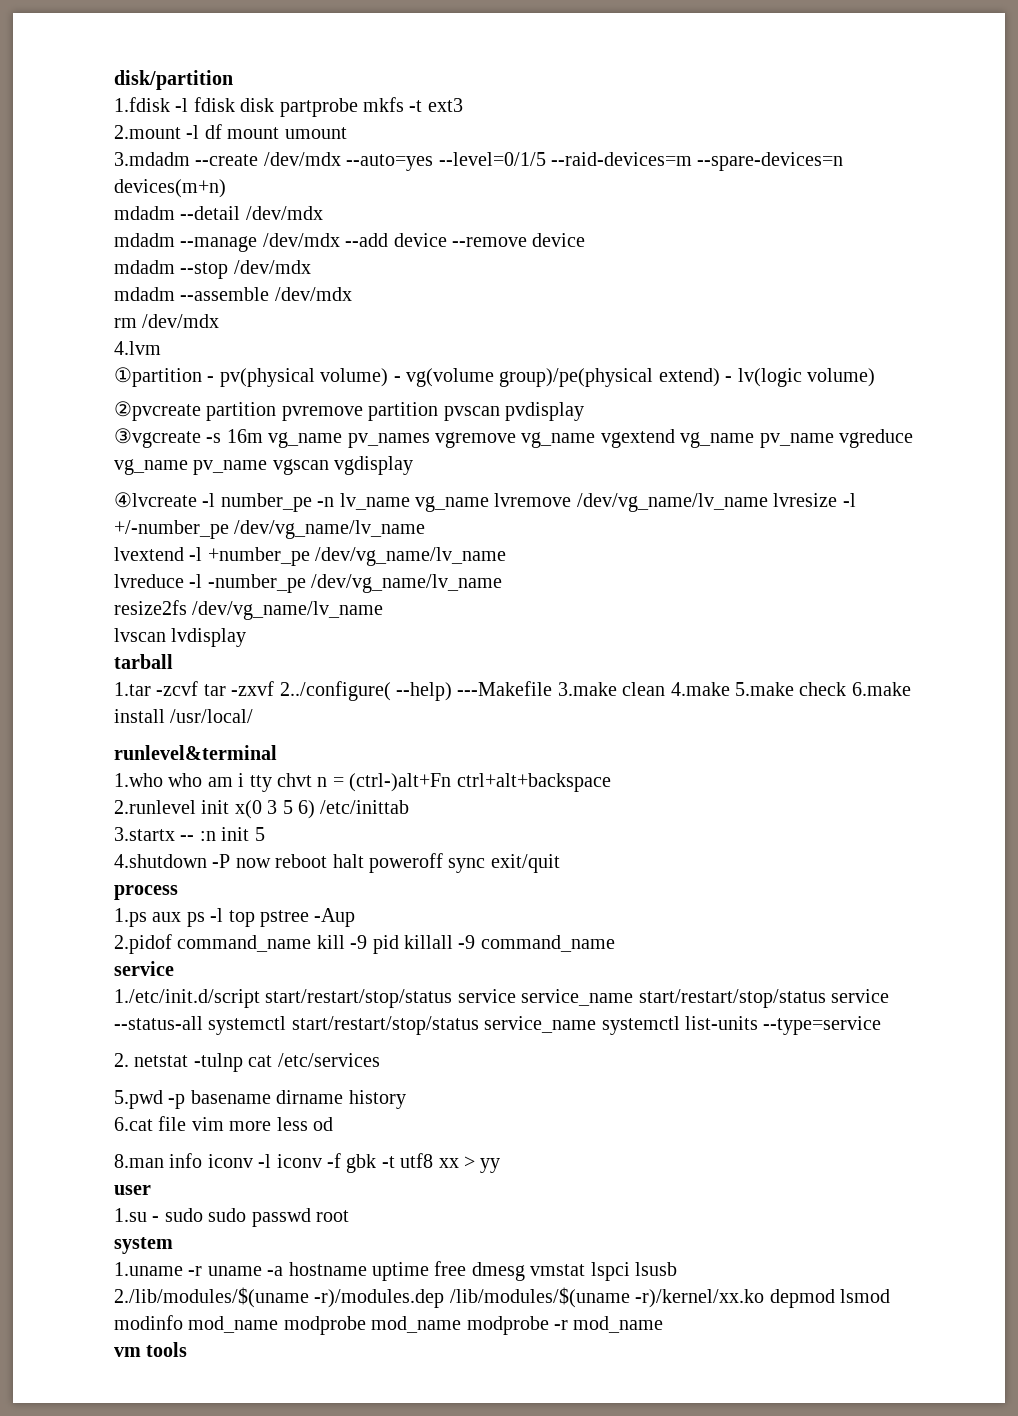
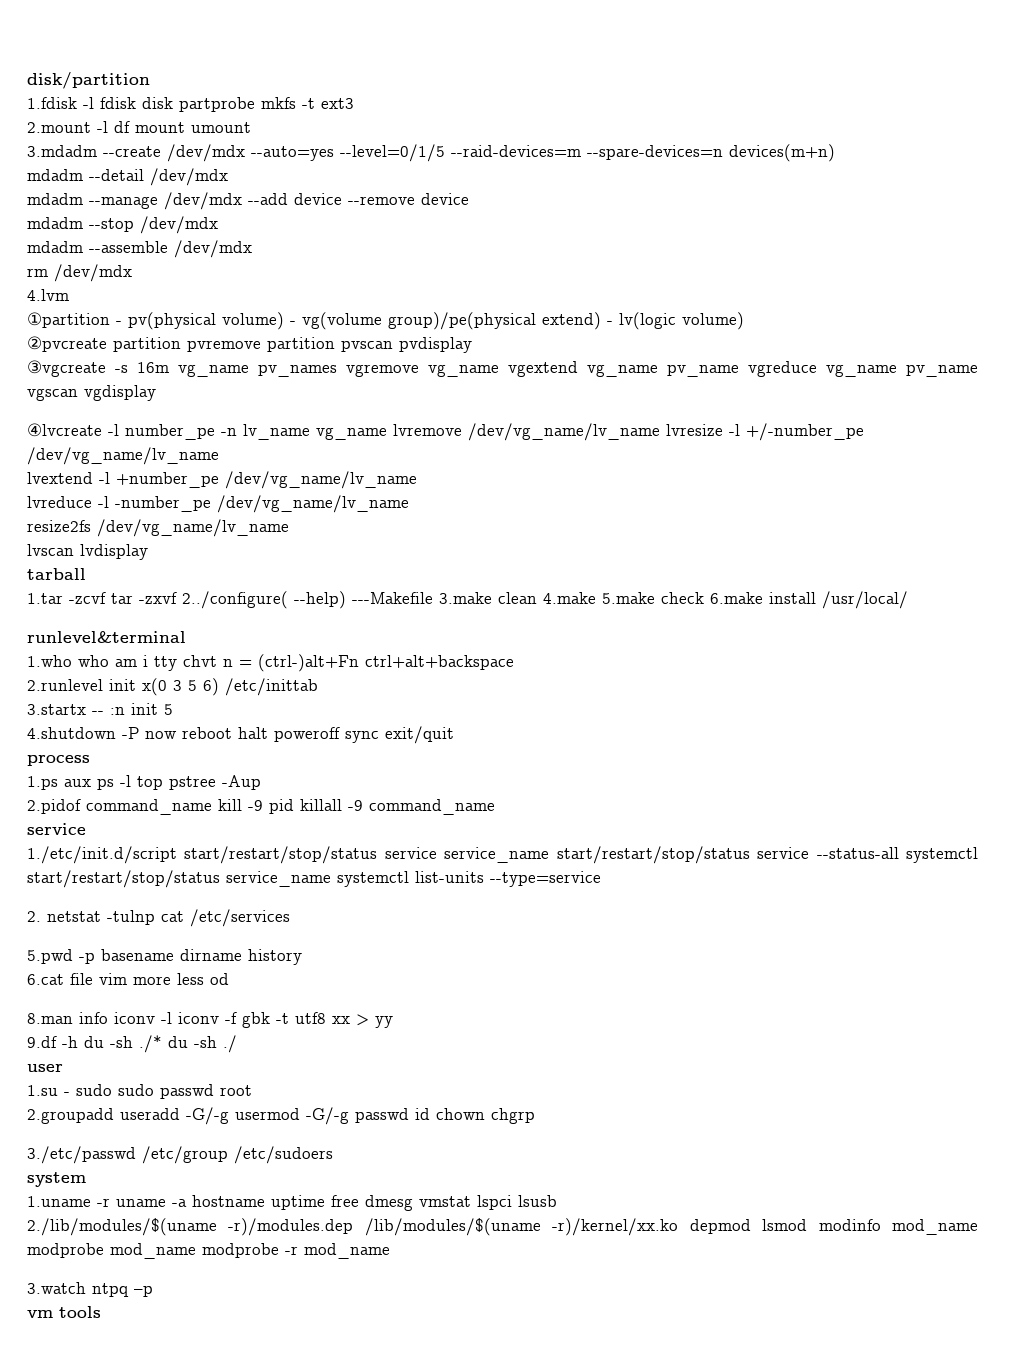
(501, 1165) none -> [27,1035,237,1053] // 9.df -h du -sh ./* du -sh ./
(349, 1216) none -> [27,1107,535,1125] [27,1146,333,1164] // 2.groupadd useradd -G/-g usermod -G/-g passwd id chown chgrp // 3./etc/passwd /etc/group /etc/sudoers
(664, 1324) none -> [27,1282,153,1297] // 3.watch ntpq –p

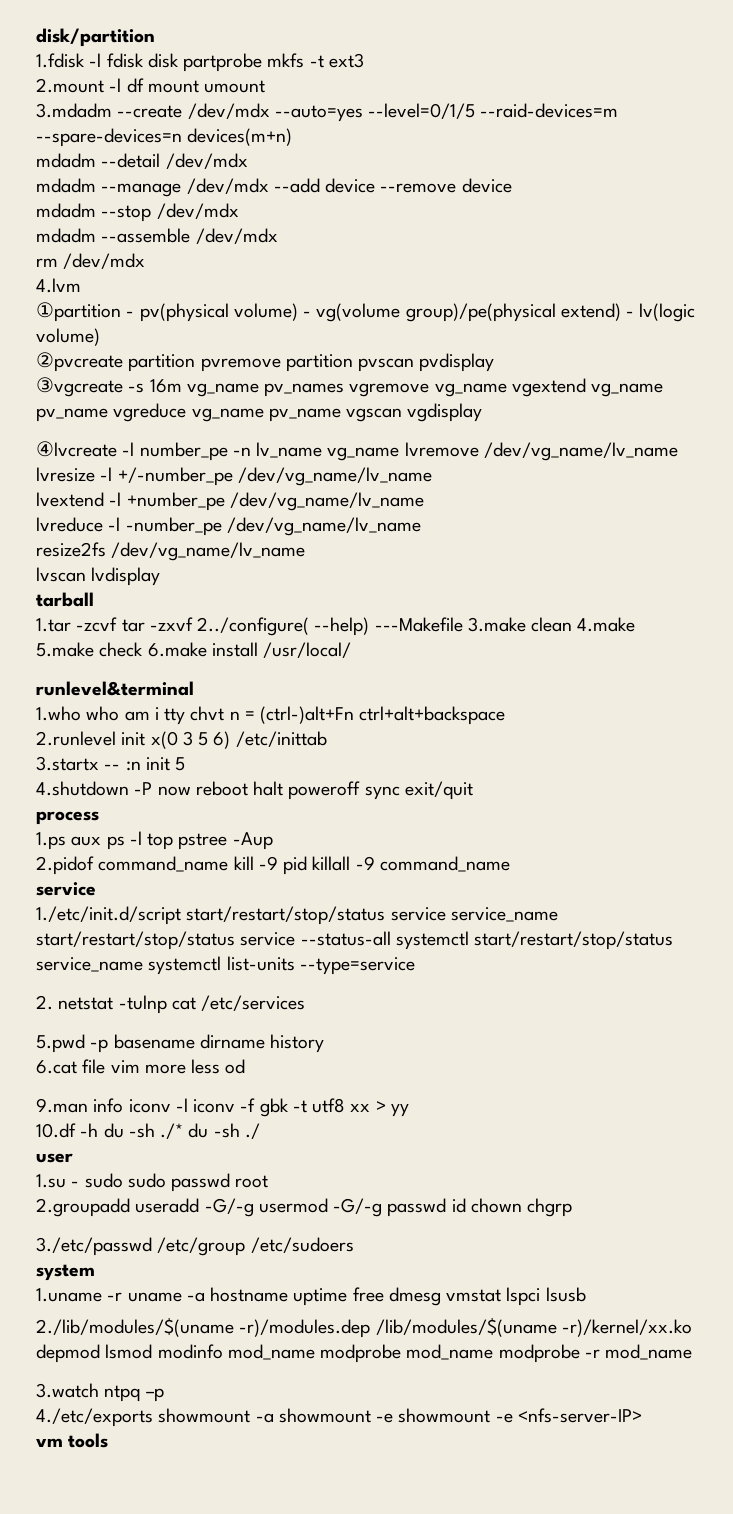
[27,1013,73,1024] 8.man -> [36,1098,88,1113] 9.man
[27,1036,57,1048] 9.df -> [36,1123,76,1138] 10.df
(153, 1291) none -> [36,1408,642,1427] // 4./etc/exports showmount -a showmount -e showmount -e <nfs-server-IP>

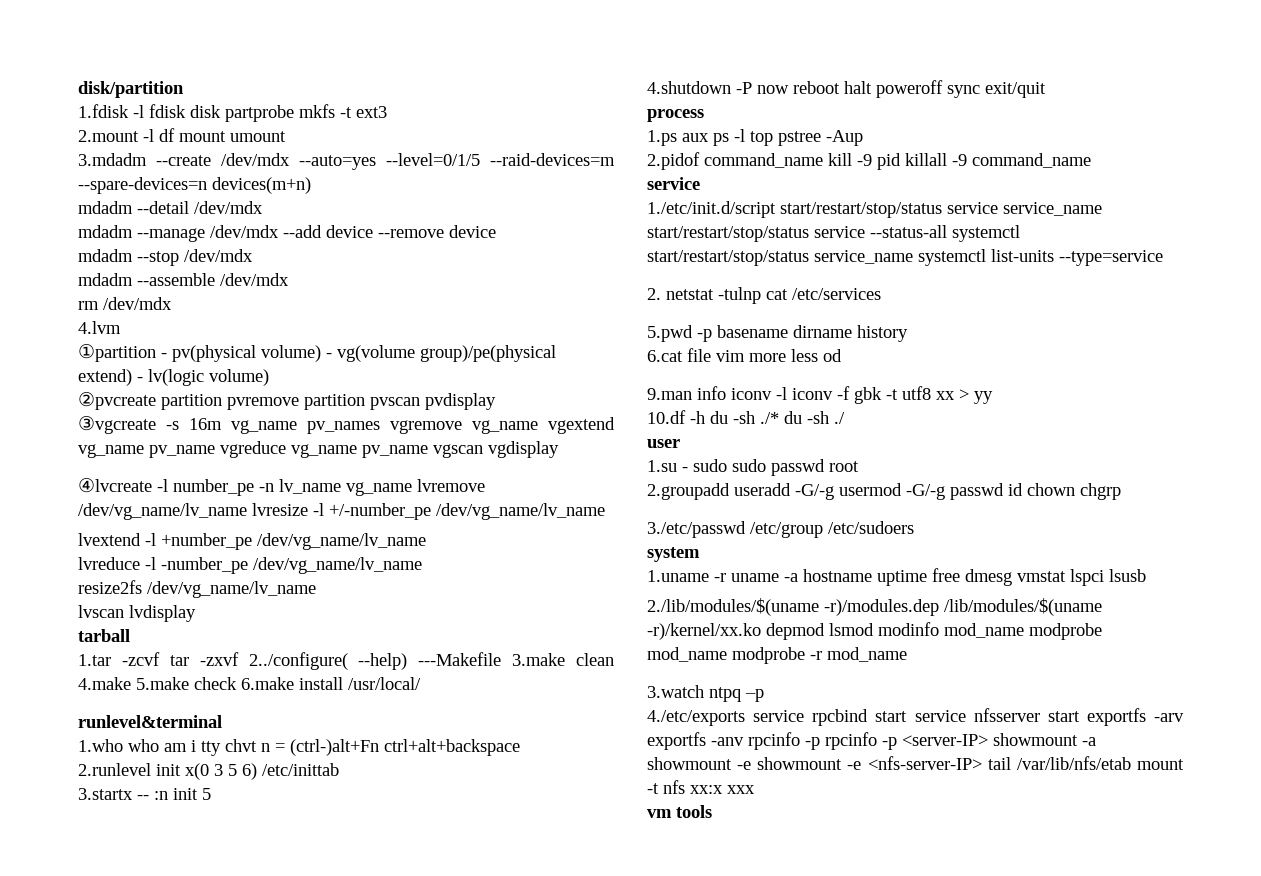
(153, 1417) none -> [753,708,1184,726] [647,732,988,750] service rpcbind start service nfsserver start exportfs -arv exportfs -anv rpcinfo -p rpcinfo -p <server-IP>
(642, 1415) none -> [987,756,1184,770] [647,780,755,794] tail /var/lib/nfs/etab mount -t nfs xx:x xxx

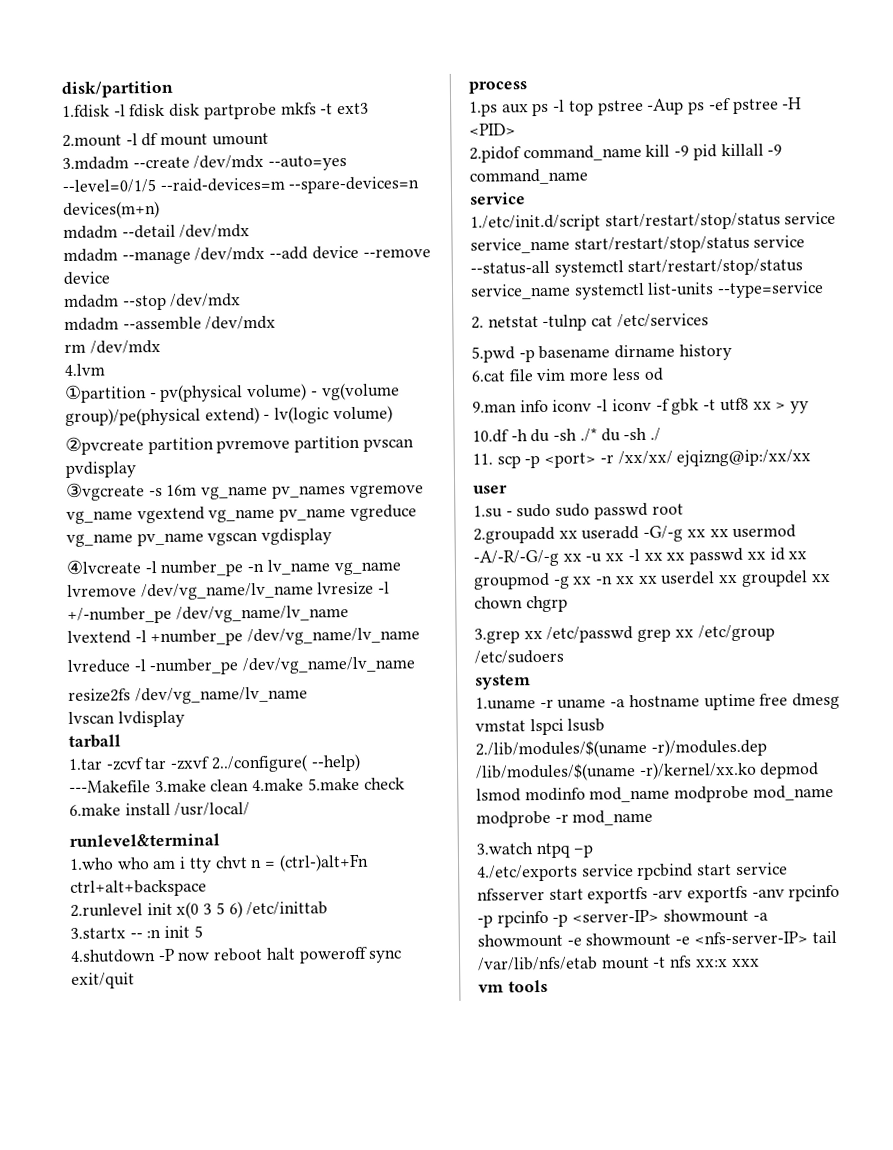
(863, 138) none -> [688,97,803,115] [469,123,516,136] ps -ef pstree -H <PID>
(845, 418) none -> [472,449,812,469] // 11. scp -p <port> -r /xx/xx/ ejqizng@ip:/xx/xx
(730, 491) none -> [558,530,578,539] xx
[839,483,1121,500] [647,521,746,538] usermod -G/-g passwd id chown chgrp // 3./etc/passwd -> [686,524,797,539] [473,547,808,567] [473,570,831,590] [474,595,568,613] [474,626,694,644] xx xx usermod -A/-R/-G/-g xx -u xx -l xx xx passwd xx id xx groupmod -g xx -n xx xx userdel xx groupdel xx chown chgrp // 3.grep xx /etc/passwd grep xx

